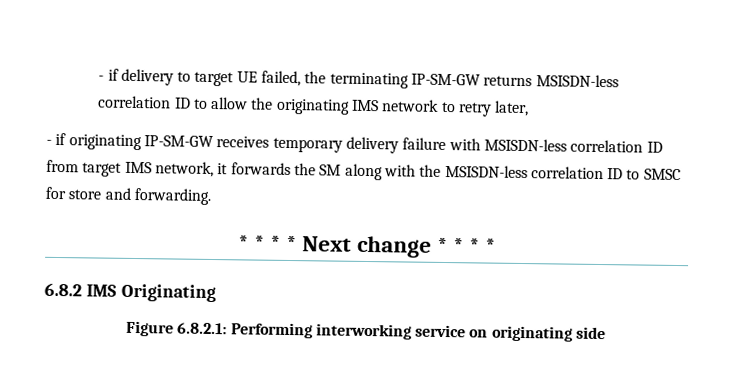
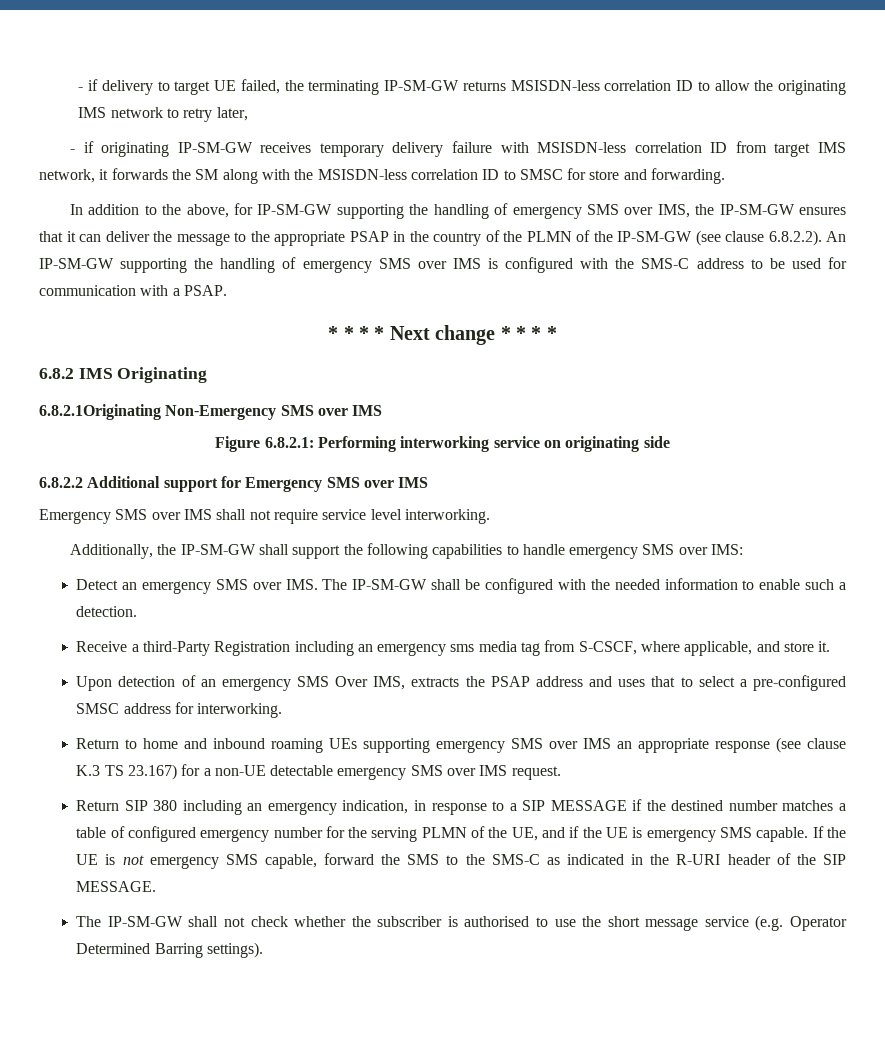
(211, 196) none -> [69,203,847,219] [39,230,846,246] [39,257,847,273] [39,285,227,296] // In addition to the above, for IP-SM-GW supporting the handling of emergency SMS over IMS, the IP-SM-GW ensures that it can deliver the message to the appropriate PSAP in the country of the PLMN of the IP-SM-GW (see clause 6.8.2.2). An IP-SM-GW supporting the handling of emergency SMS over IMS is configured with the SMS-C address to be used for communication with a PSAP.
(216, 293) none -> [39,404,383,420] // 6.8.2.1Originating Non-Emergency SMS over IMS
(607, 333) none -> [39,476,429,492] [39,509,490,524] [69,543,744,559] [76,578,846,594] [76,606,138,617] [76,640,831,656] [76,675,847,691] [76,702,283,718] [76,737,846,753] [76,764,561,780] [76,799,847,815] [76,826,846,842] [76,853,846,869] [76,881,157,892] [76,915,847,931] [76,942,263,958] // 6.8.2.2 Additional support for Emergency SMS over IMS // Emergency SMS over IMS shall not require service level interworking. // Additionally, the IP-SM-GW shall support the following capabilities to handle emergency SMS over IMS: // Detect an emergency SMS over IMS. The IP-SM-GW shall be configured with the needed information to enable such a detection. // Receive a third-Party Registration including an emergency sms media tag from S-CSCF, where applicable, and store it. // Upon detection of an emergency SMS Over IMS, extracts the PSAP address and uses that to select a pre-configured SMSC address for interworking. // Return to home and inbound roaming UEs supporting emergency SMS over IMS an appropriate response (see clause K.3 TS 23.167) for a non-UE detectable emergency SMS over IMS request. // Return SIP 380 including an emergency indication, in response to a SIP MESSAGE if the destined number matches a table of configured emergency number for the serving PLMN of the UE, and if the UE is emergency SMS capable. If the UE is not emergency SMS capable, forward the SMS to the SMS-C as indicated in the R-URI header of the SIP MESSAGE. // The IP-SM-GW shall not check whether the subscriber is authorised to use the short message service (e.g. Operator Determined Barring settings).

